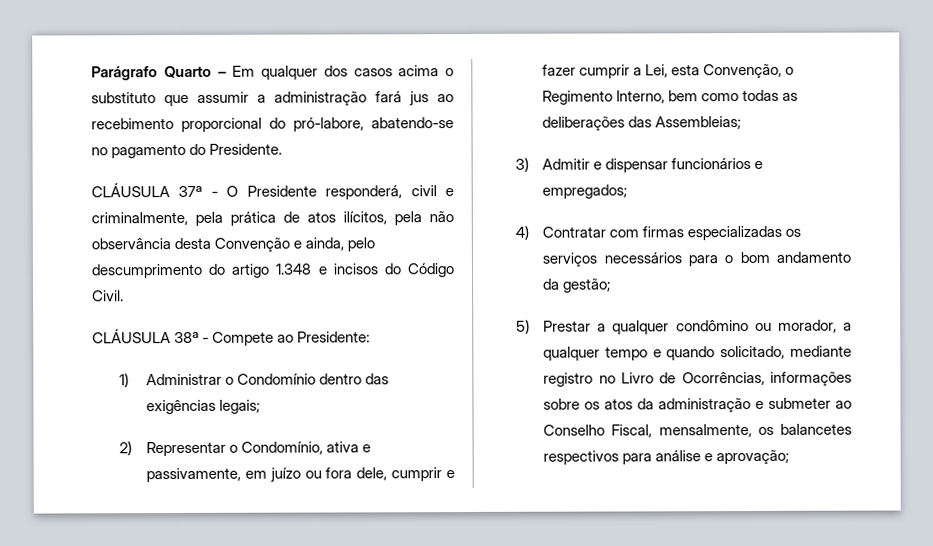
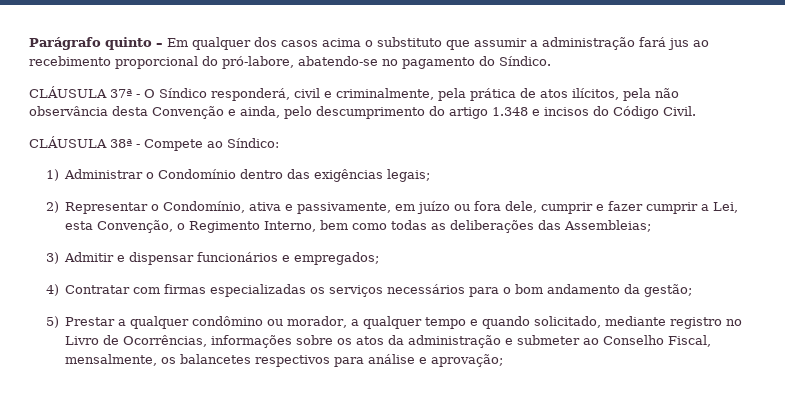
[163,65,212,79] Quarto -> [105,37,152,50] quinto
[209,143,283,155] Presidente. -> [499,56,551,66] Síndico.
[246,185,317,197] Presidente -> [159,88,207,98] Síndico
[297,331,371,343] Presidente: -> [227,138,279,148] Síndico:

